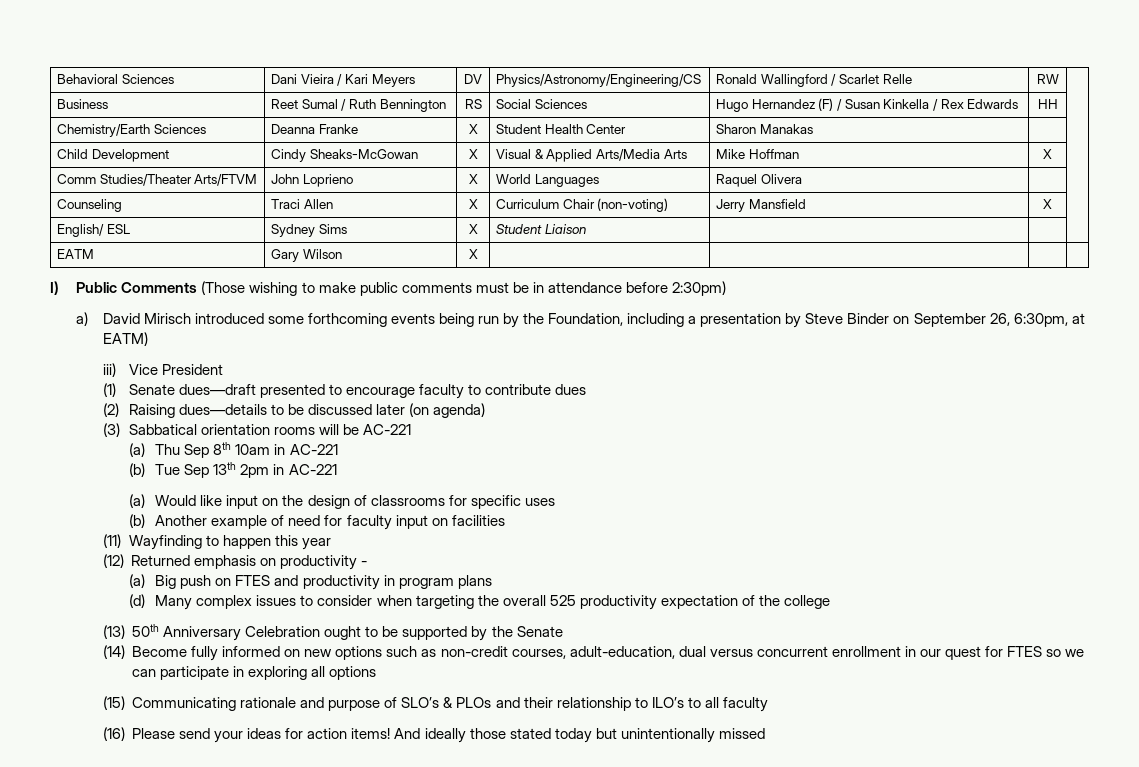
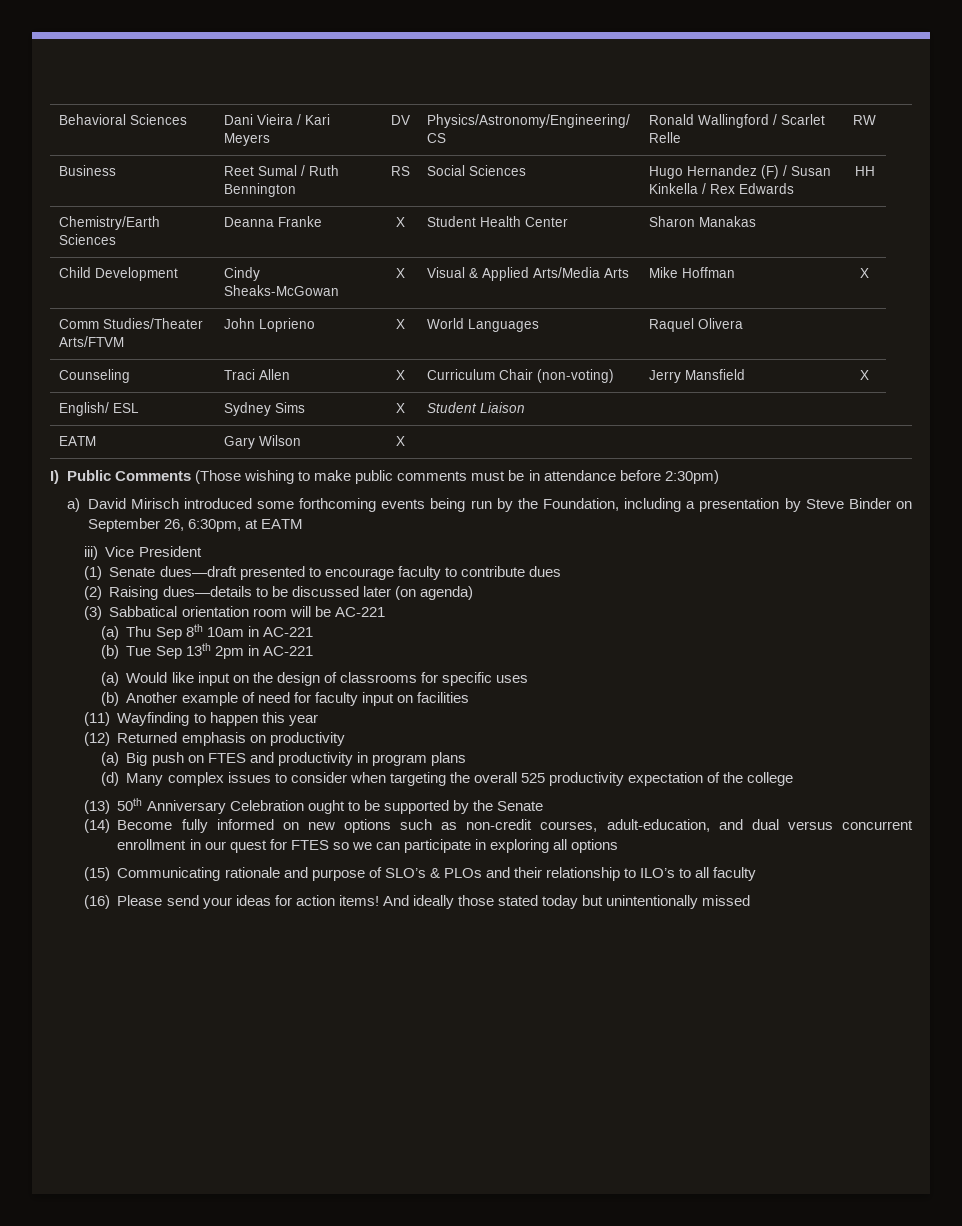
[102,332,148,346] EATM) -> [260,519,303,529] EATM
[274,427,316,435] rooms -> [252,608,287,617] room
[361,561,368,566] - -> (345, 739) none
(675, 652) none -> [718,819,743,830] and

